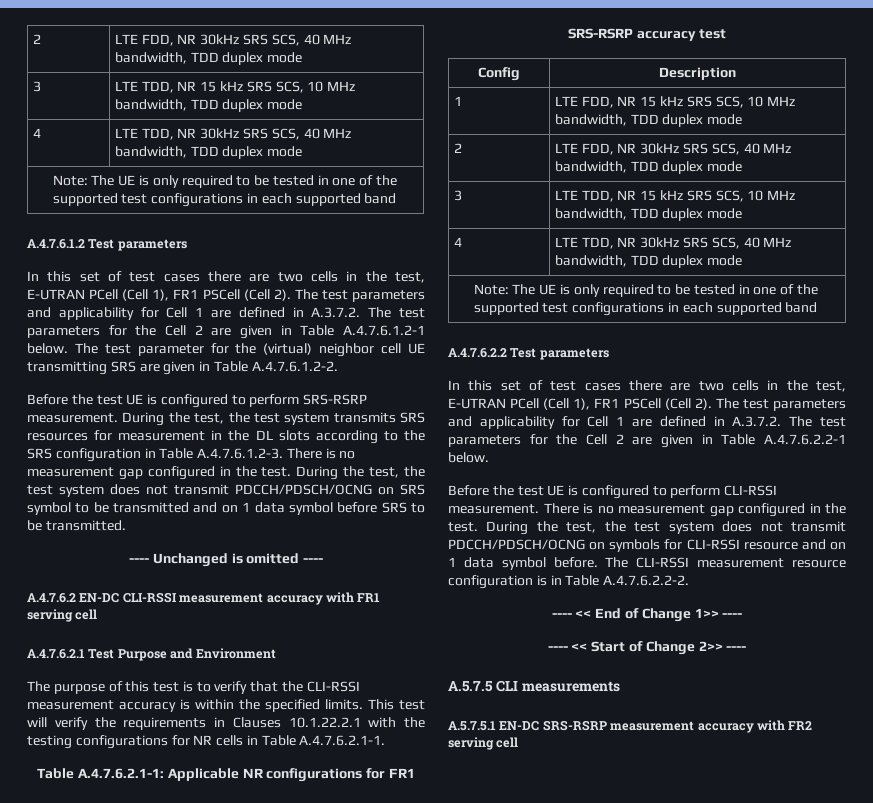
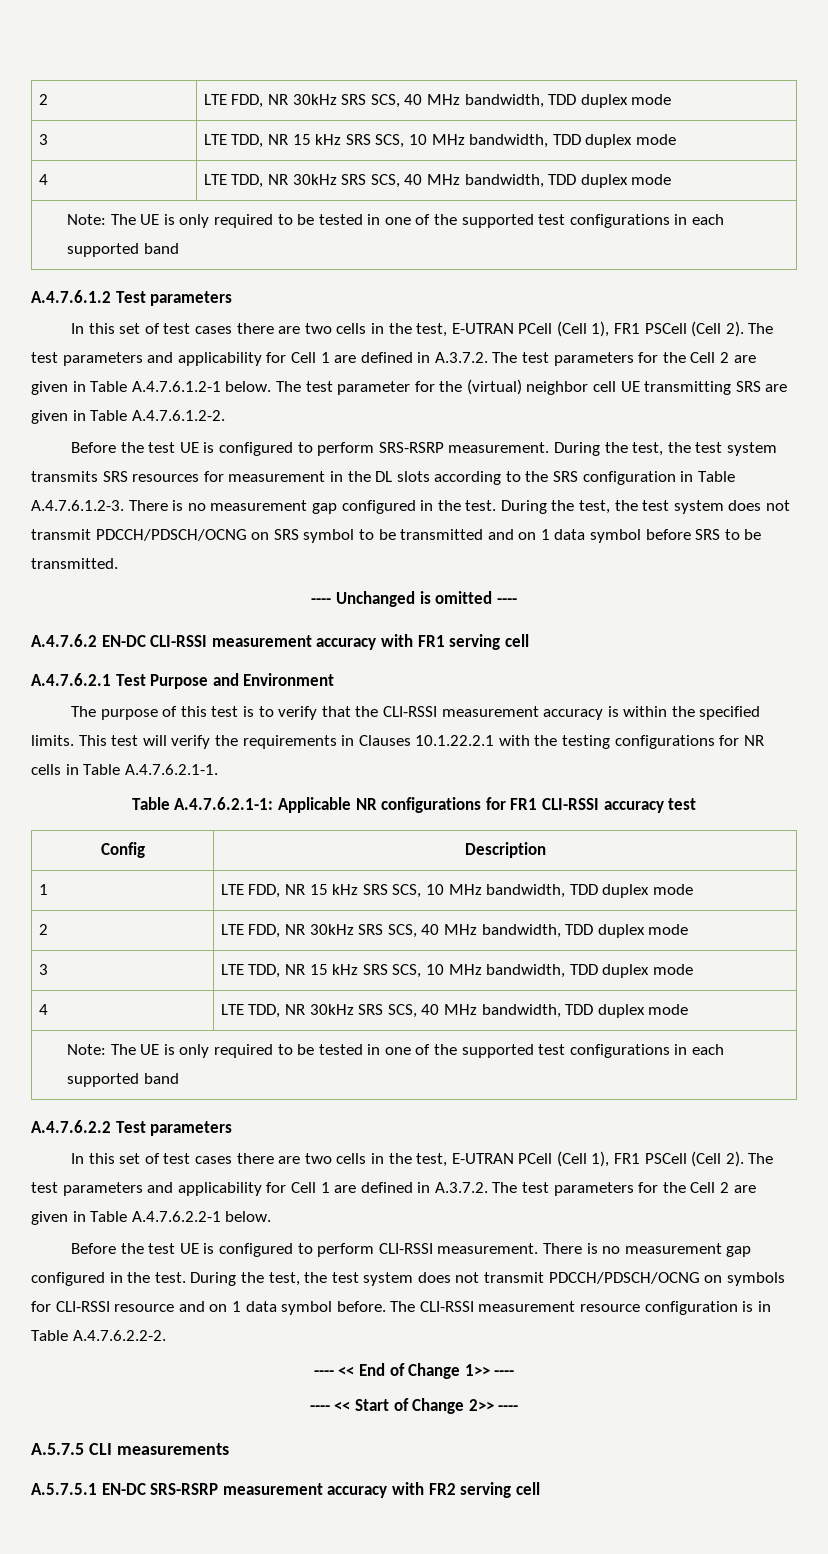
[568,28,634,39] SRS-RSRP -> [541,798,599,810] CLI-RSSI

